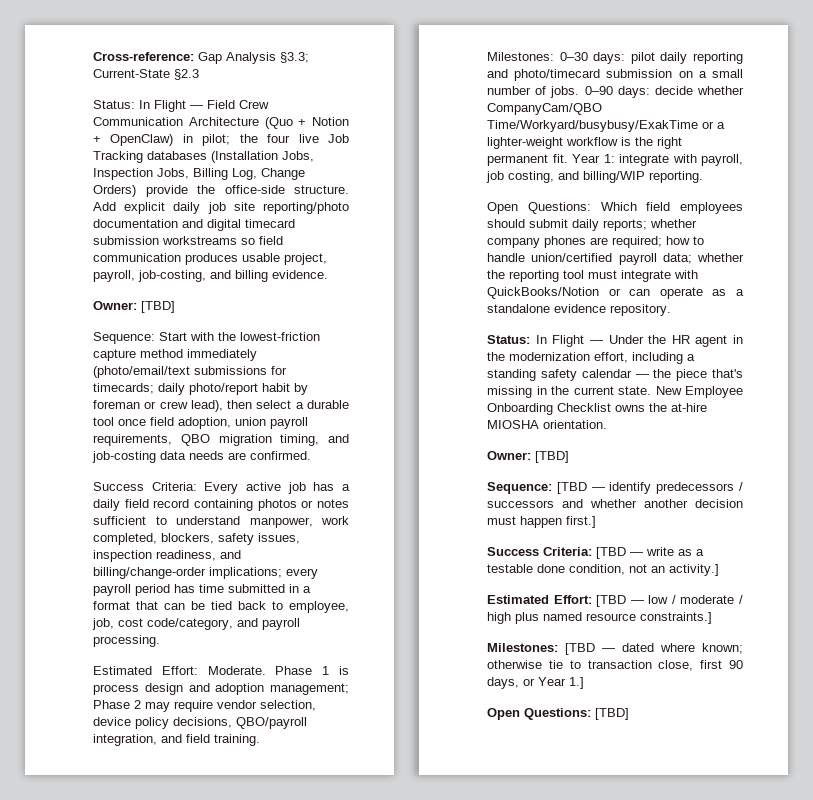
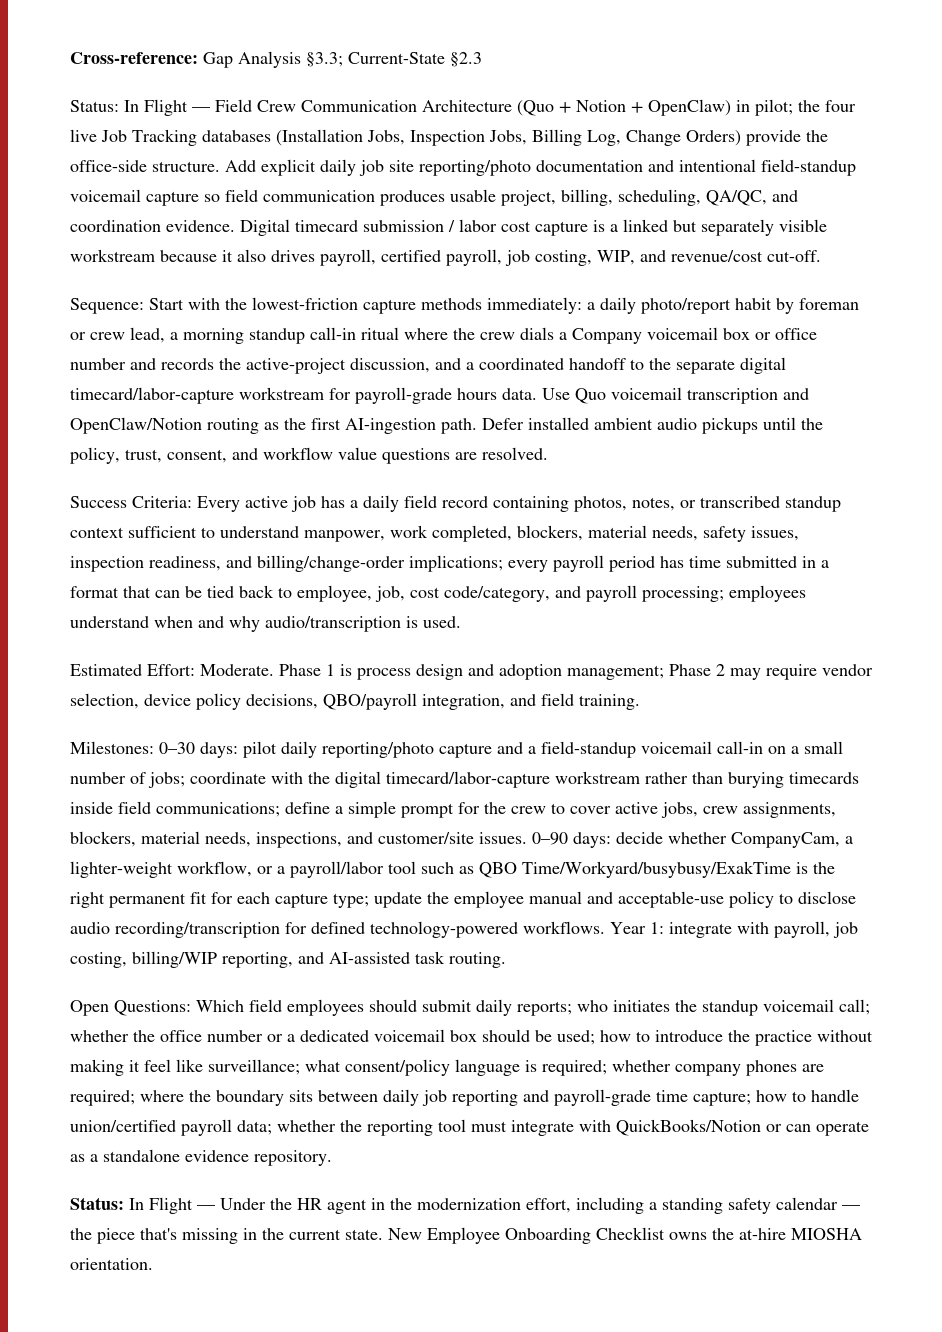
[207,219,295,231] [93,236,237,245] digital timecard submission workstreams -> [679,159,856,176] [70,189,199,206] intentional field-standup voicemail capture
[93,270,328,282] [93,301,175,313] payroll, job-costing, and billing evidence. // Owner: [TBD] -> [561,189,798,206] [70,219,827,236] [70,249,821,266] billing, scheduling, QA/QC, and coordination evidence. Digital timecard submission / labor cost capture is a linked but separately visible workstream because it also drives payroll, certified payroll, job costing, WIP, and revenue/cost cut-off.
[140,349,257,361] [93,366,287,378] [93,383,154,394] method immediately (photo/email/text submissions for timecards; -> [421,297,595,314] methods immediately: a
[190,400,349,412] [93,417,308,429] [93,434,349,446] [92,451,311,463] lead), then select a durable tool once field adoption, union payroll requirements, QBO migration timing, and job-costing data needs are confirmed. -> [130,327,817,344] [70,357,786,374] [70,387,809,404] [70,417,823,434] [70,447,548,464] lead, a morning standup call-in ritual where the crew dials a Company voicemail box or office number and records the active-project discussion, and a coordinated handoff to the separate digital timecard/labor-capture workstream for payroll-grade hours data. Use Quo voicemail transcription and OpenClaw/Notion routing as the first AI-ingestion path. Defer installed ambient audio pickups until the policy, trust, consent, and workflow value questions are resolved.
[257,499,349,511] photos or notes -> [574,496,841,512] [70,527,124,538] photos, notes, or transcribed standup context
(214, 538) none -> [588,525,698,541] material needs,
[93,635,160,647] processing. -> [642,585,806,602] [70,616,461,632] processing; employees understand when and why audio/transcription is used.
[693,52,743,64] [487,69,673,81] reporting and photo/timecard submission -> [322,741,763,758] reporting/photo capture and a field-standup voicemail call-in
[550,86,744,98] [487,103,602,115] [487,120,725,132] [487,137,682,149] [487,154,568,166] jobs. 0–90 days: decide whether CompanyCam/QBO Time/Workyard/busybusy/ExakTime or a lighter-weight workflow is the right permanent fit. -> [148,771,859,788] [70,801,836,818] [70,831,853,848] [70,861,835,878] [70,891,856,908] [70,921,605,938] jobs; coordinate with the digital timecard/labor-capture workstream rather than burying timecards inside field communications; define a simple prompt for the crew to cover active jobs, crew assignments, blockers, material needs, inspections, and customer/site issues. 0–90 days: decide whether CompanyCam, a lighter-weight workflow, or a payroll/labor tool such as QBO Time/Workyard/busybusy/ExakTime is the right permanent fit for each capture type; update the employee manual and acceptable-use policy to disclose audio recording/transcription for defined technology-powered workflows.
[558,171,703,183] and billing/WIP reporting. -> [132,951,506,968] billing/WIP reporting, and AI-assisted task routing.
(647, 225) none -> [577,999,870,1016] [70,1029,873,1046] [70,1059,607,1076] who initiates the standup voicemail call; whether the office number or a dedicated voicemail box should be used; how to introduce the practice without making it feel like surveillance; what consent/policy language is required;
(662, 242) none -> [140,1089,751,1106] where the boundary sits between daily job reporting and payroll-grade time capture;
[487,451,569,463] [487,482,743,494] [487,499,743,508] [487,516,596,528] [487,547,704,559] [487,564,719,576] [487,595,743,607] [487,612,712,624] [487,643,743,655] [487,660,743,671] [487,677,584,689] [487,708,629,720] // Owner: [TBD] // Sequence: [TBD — identify predecessors / successors and whether another decision must happen first.] // Success Criteria: [TBD — write as a testable done condition, not an activity.] // Estimated Effort: [TBD — low / moderate / high plus named resource constraints.] // Milestones: [TBD — dated where known; otherwise tie to transaction close, first 90 days, or Year 1.] // Open Questions: [TBD] -> (153, 1264) none

